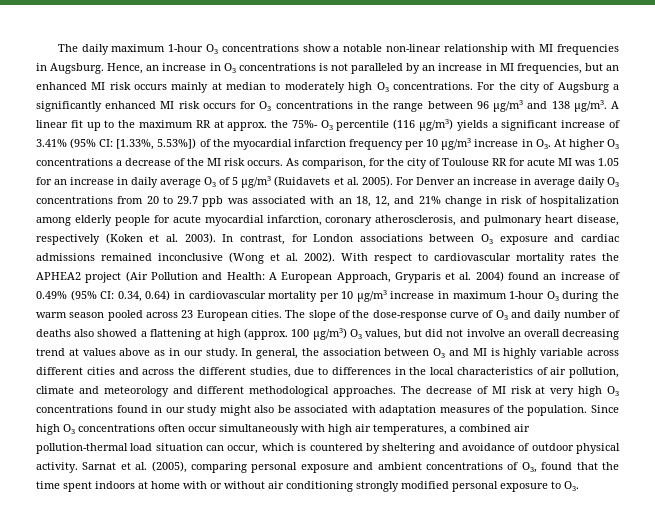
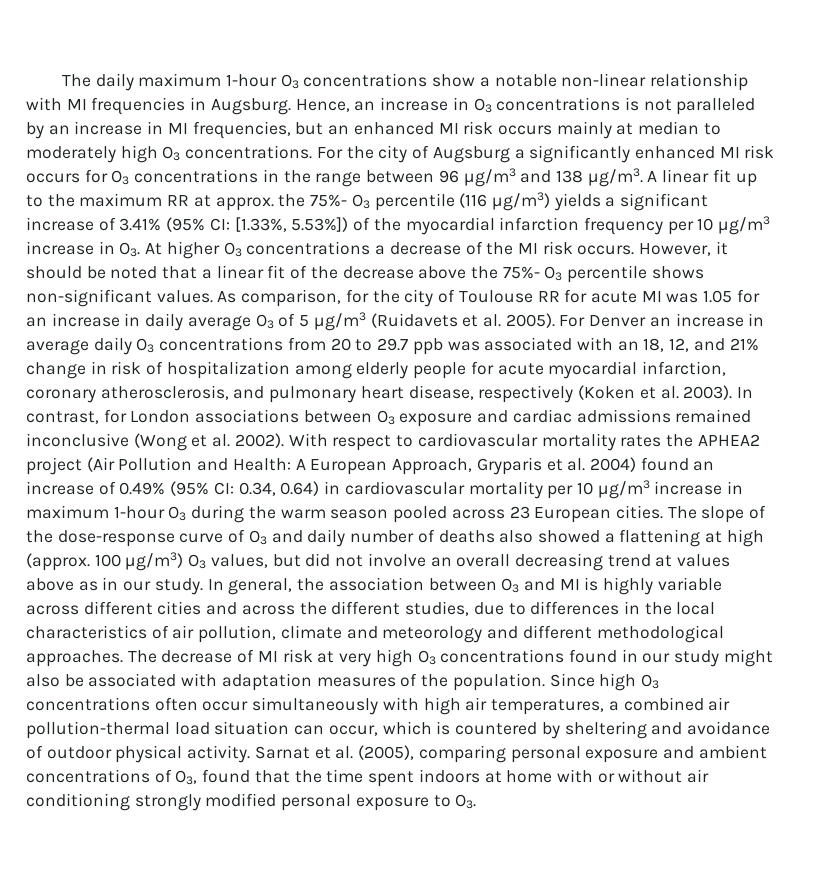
(283, 163) none -> [639,241,728,256] [26,265,704,283] [26,289,213,307] However, it should be noted that a linear fit of the decrease above the 75%- O3 percentile shows non-significant values.

